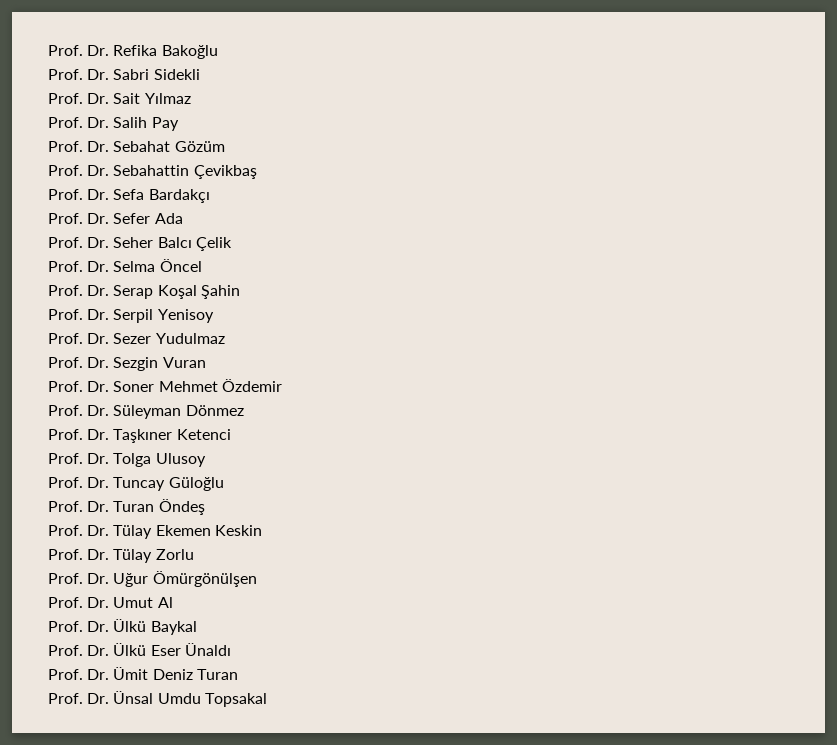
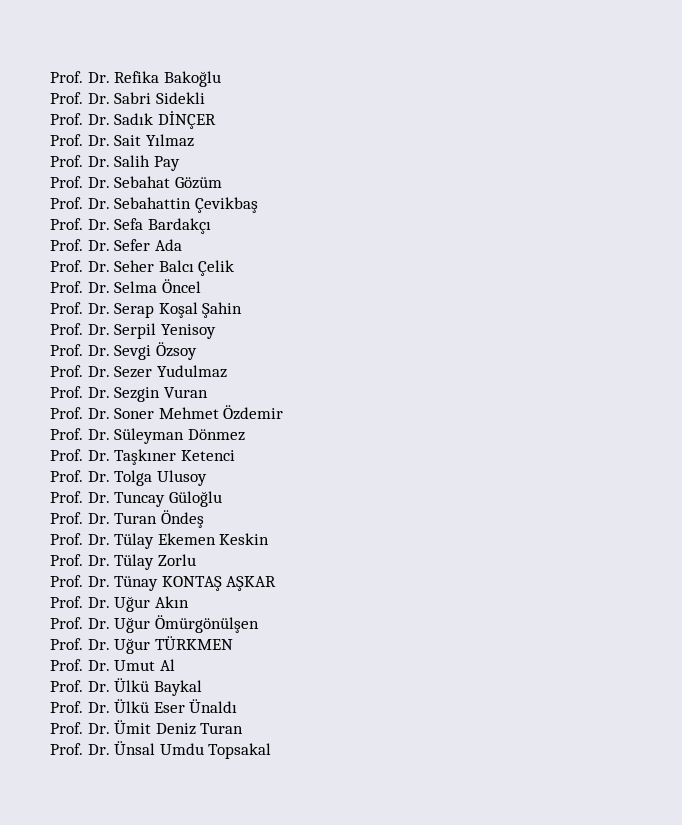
(200, 74) none -> [50,111,216,129] // Prof. Dr. Sadık DİNÇER
(214, 316) none -> [50,342,197,360] // Prof. Dr. Sevgi Özsoy
(194, 554) none -> [50,575,277,591] [50,596,189,612] // Prof. Dr. Tünay KONTAŞ AŞKAR // Prof. Dr. Uğur Akın
(257, 579) none -> [50,636,233,654] // Prof. Dr. Uğur TÜRKMEN

